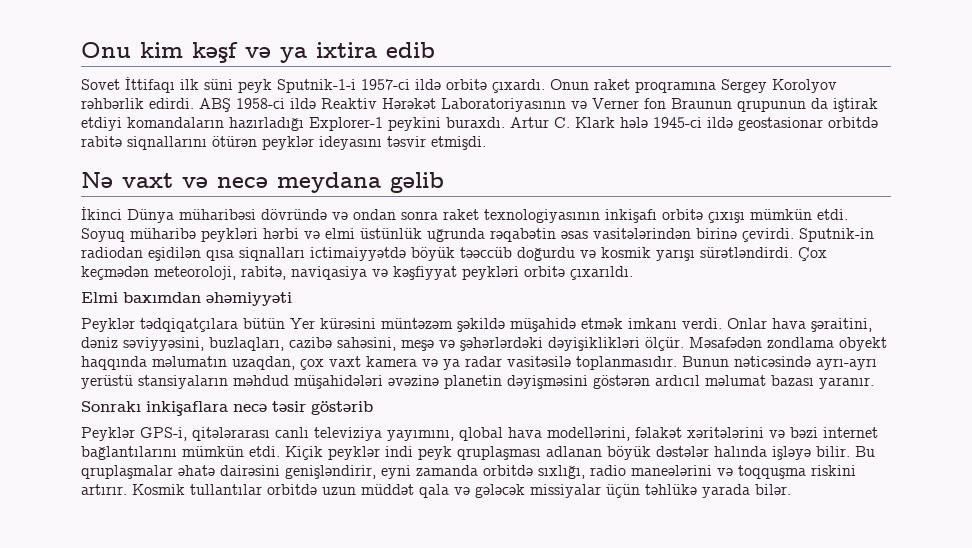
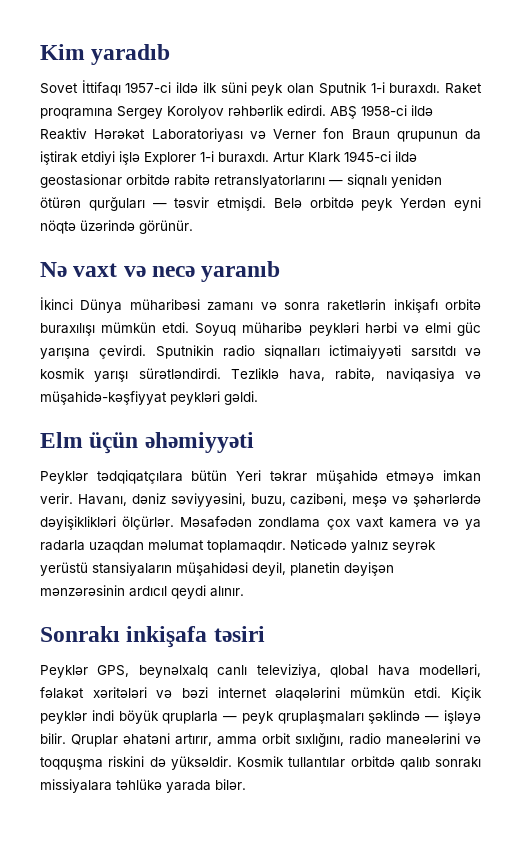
[81,42,435,63] Onu kim kəşf və ya ixtira edib -> [40,44,171,65] Kim yaradıb
(175, 85) none -> [125,82,199,93] 1957-ci ildə
[277,79,630,93] Sputnik-1-i 1957-ci ildə orbitə çıxardı. Onun raket -> [287,82,482,96] olan Sputnik 1-i buraxdı. Raket
[441,98,566,112] Laboratoriyasının -> [151,128,243,142] Laboratoriyası
[671,98,732,109] Braunun -> [351,129,390,140] Braun
[127,117,648,131] komandaların hazırladığı Explorer-1 peykini buraxdı. Artur C. Klark hələ -> [119,151,341,165] işlə Explorer 1-i buraxdı. Artur Klark
[127,136,486,150] siqnallarını ötürən peyklər ideyasını təsvir etmişdi. -> [214,174,442,188] [40,197,481,211] [40,220,193,234] retranslyatorlarını — siqnalı yenidən ötürən qurğuları — təsvir etmişdi. Belə orbitdə peyk Yerdən eyni nöqtə üzərində görünür.
[277,172,444,193] meydana gəlib -> [201,261,281,282] yaranıb
[261,209,600,223] dövründə və ondan sonra raket texnologiyasının -> [207,299,387,311] zamanı və sonra raketlərin
[708,212,745,223] çıxışı -> [40,323,95,336] buraxılışı
[360,228,874,242] [81,247,827,261] [81,266,633,280] [81,292,292,306] [81,318,872,332] [81,337,887,351] [81,356,295,370] üstünlük uğrunda rəqabətin əsas vasitələrindən birinə çevirdi. Sputnik-in radiodan eşidilən qısa siqnalları ictimaiyyətdə böyük təəccüb doğurdu və kosmik yarışı sürətləndirdi. Çox keçmədən meteoroloji, rabitə, naviqasiya və kəşfiyyat peykləri orbitə çıxarıldı. // Elmi baxımdan əhəmiyyəti // Peyklər tədqiqatçılara bütün Yer kürəsini müntəzəm şəkildə müşahidə etmək imkanı verdi. Onlar hava şəraitini, dəniz səviyyəsini, buzlaqları, cazibə sahəsini, meşə və şəhərlərdəki dəyişiklikləri ölçür. Məsafədən zondlama obyekt haqqında məlumatın uzaqdan, -> [456,322,481,336] [40,345,481,359] [40,368,481,382] [40,391,258,405] [40,432,254,454] [40,470,482,484] [40,493,481,507] [40,516,321,530] güc yarışına çevirdi. Sputnikin radio siqnalları ictimaiyyəti sarsıtdı və kosmik yarışı sürətləndirdi. Tezliklə hava, rabitə, naviqasiya və müşahidə-kəşfiyyat peykləri gəldi. // Elm üçün əhəmiyyəti // Peyklər tədqiqatçılara bütün Yeri təkrar müşahidə etməyə imkan verir. Havanı, dəniz səviyyəsini, buzu, cazibəni, meşə və şəhərlərdə dəyişiklikləri ölçürlər. Məsafədən zondlama
[465,356,877,370] [81,375,874,389] [81,401,373,416] [81,427,764,441] radar vasitəsilə toplanmasıdır. Bunun nəticəsində ayrı-ayrı yerüstü stansiyaların məhdud müşahidələri əvəzinə planetin dəyişməsini göstərən ardıcıl məlumat bazası yaranır. // Sonrakı inkişaflara necə təsir göstərib // Peyklər GPS-i, qitələrarası canlı televiziya yayımını, qlobal hava modellərini, fəlakət xəritələrini -> [40,539,436,553] [40,562,394,576] [40,585,244,599] [40,626,265,648] [40,664,481,678] [40,687,147,699] radarla uzaqdan məlumat toplamaqdır. Nəticədə yalnız seyrək yerüstü stansiyaların müşahidəsi deyil, planetin dəyişən mənzərəsinin ardıcıl qeydi alınır. // Sonrakı inkişafa təsiri // Peyklər GPS, beynəlxalq canlı televiziya, qlobal hava modelləri, fəlakət xəritələri
[81,446,177,460] bağlantılarını -> [275,687,341,701] əlaqələrini
[418,446,875,460] [81,465,585,479] peyk qruplaşması adlanan böyük dəstələr halında işləyə bilir. Bu qruplaşmalar əhatə dairəsini genişləndirir, eyni zamanda orbitdə sıxlığı, -> [118,710,481,724] [40,733,344,747] böyük qruplarla — peyk qruplaşmaları şəklində — işləyə bilir. Qruplar əhatəni artırır, amma orbit sıxlığını,
[81,484,127,495] artırır. -> [149,756,232,770] də yüksəldir.
[322,484,640,498] uzun müddət qala və gələcək missiyalar üçün -> [399,757,481,770] [40,779,112,793] qalıb sonrakı missiyalara

